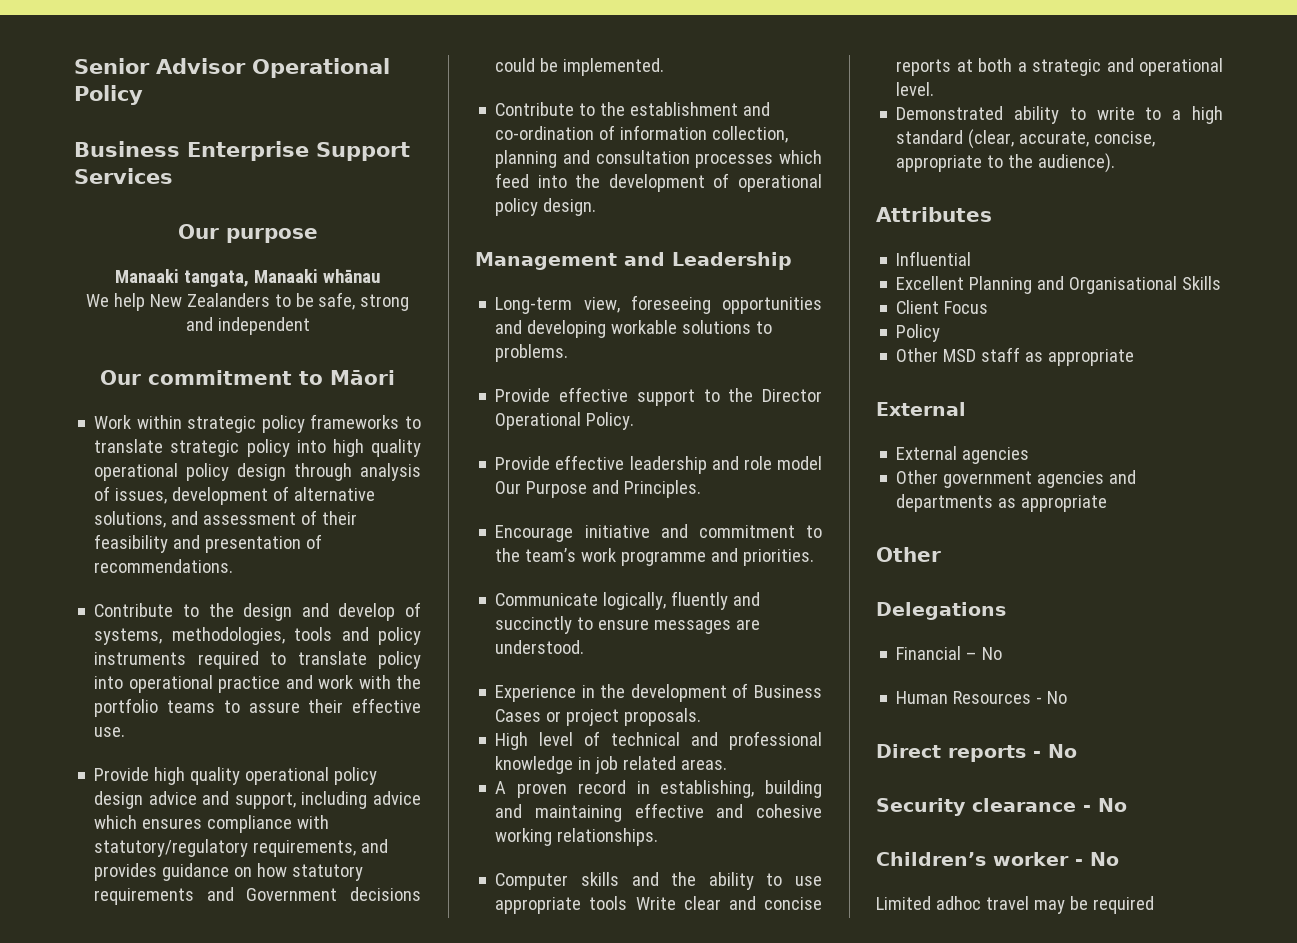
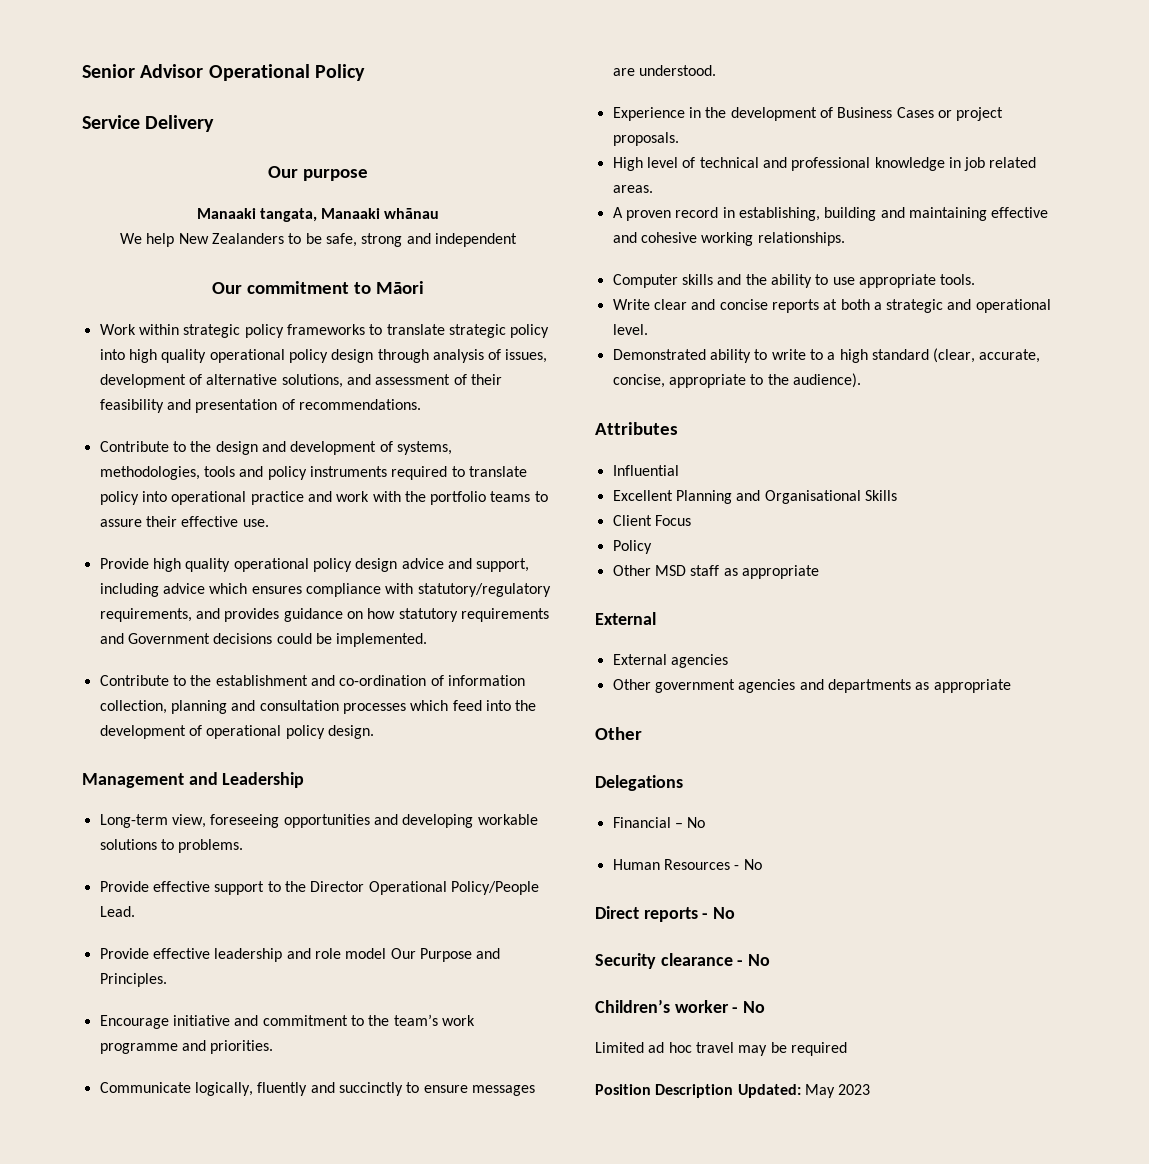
[74,141,410,161] [74,168,173,184] Business Enterprise Support Services -> [82,115,215,132] Service Delivery
[338,603,396,621] develop -> [290,441,377,455] development
[586,412,635,430] Policy. -> [450,881,539,895] [99,906,135,917] Policy/People Lead.
[589,896,628,910] tools -> [940,274,976,285] tools. //
[935,896,981,910] adhoc -> [648,1042,692,1053] ad hoc
(1154, 905) none -> [595,1084,871,1098] // Position Description Updated: May 2023

